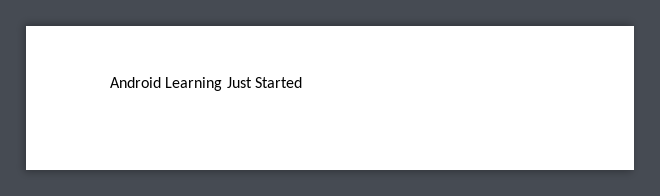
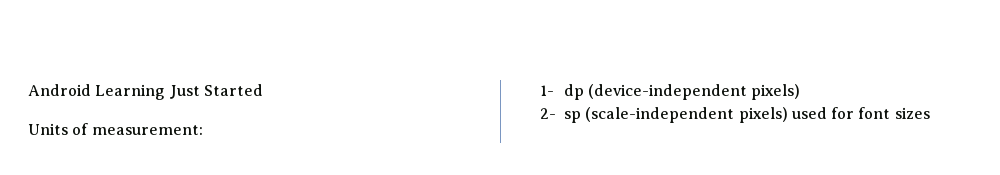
(302, 82) none -> [28,123,203,135] [539,84,801,100] [539,107,930,123] // Units of measurement: // 1- dp (device-independent pixels) // 2- sp (scale-independent pixels) used for font sizes

